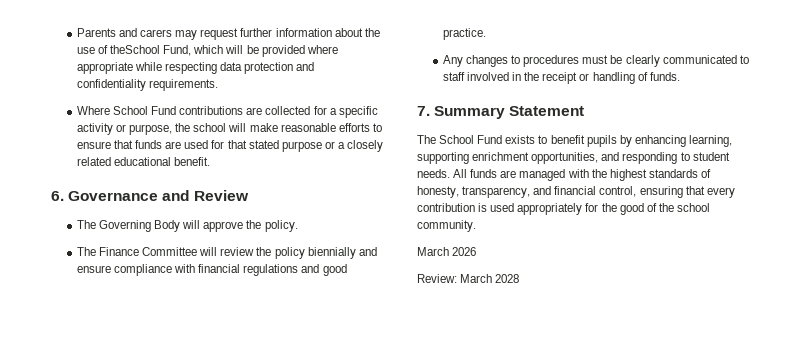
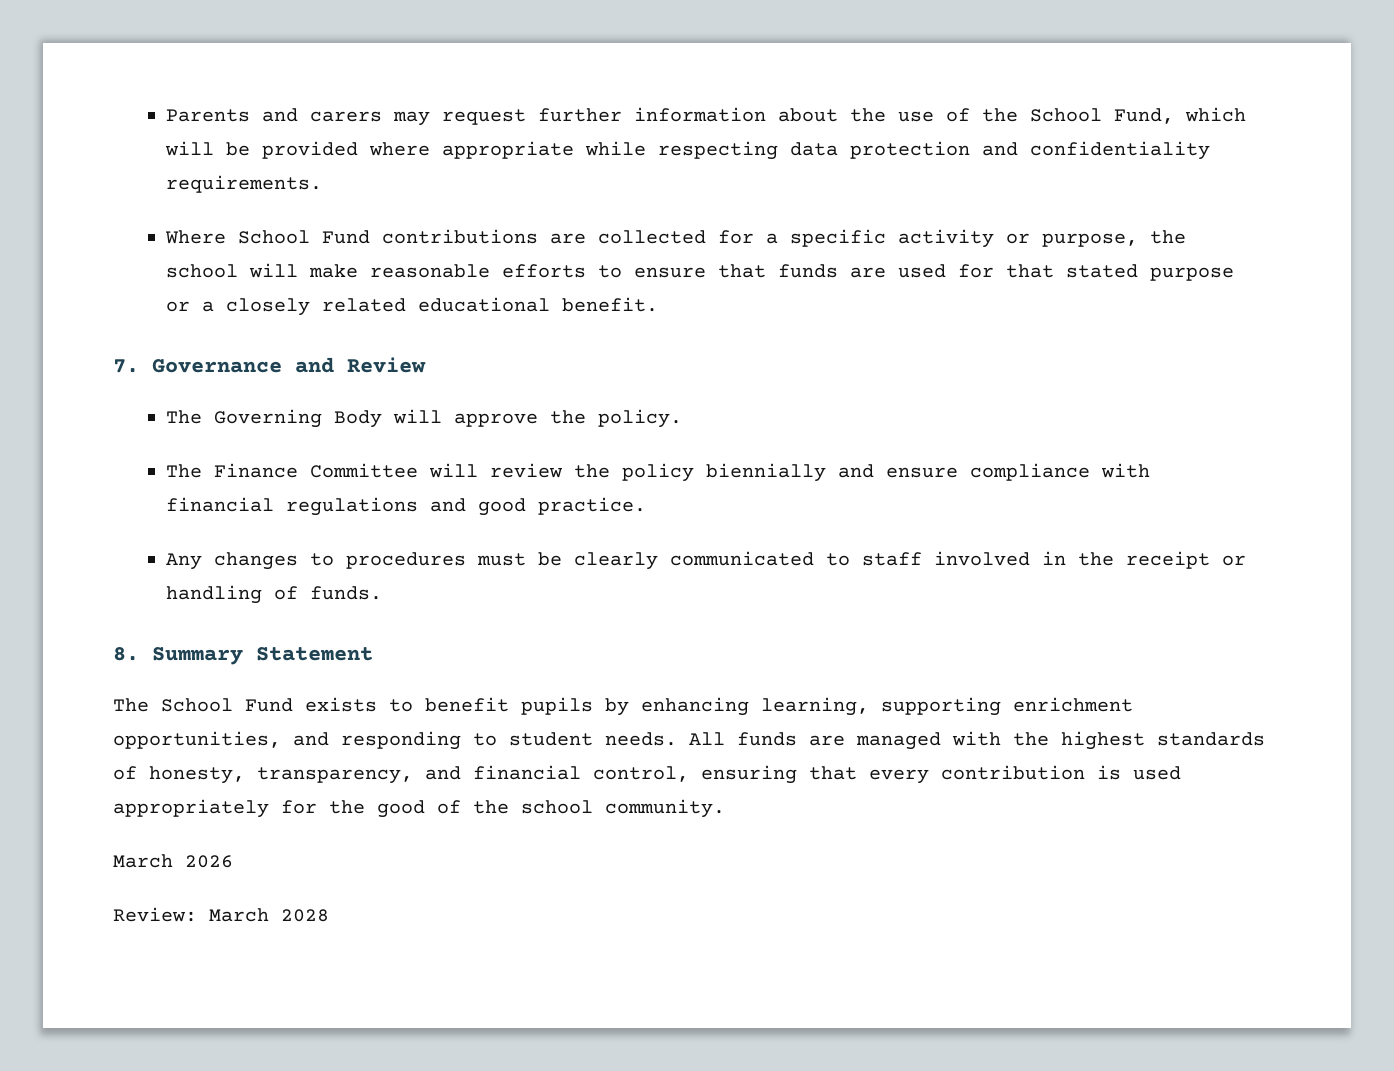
[110,45,161,54] theSchool -> [982,108,1103,122] the School
[51,191,64,201] 6. -> [113,359,139,373] 7.
[417,106,430,116] 7. -> [113,647,139,661] 8.

